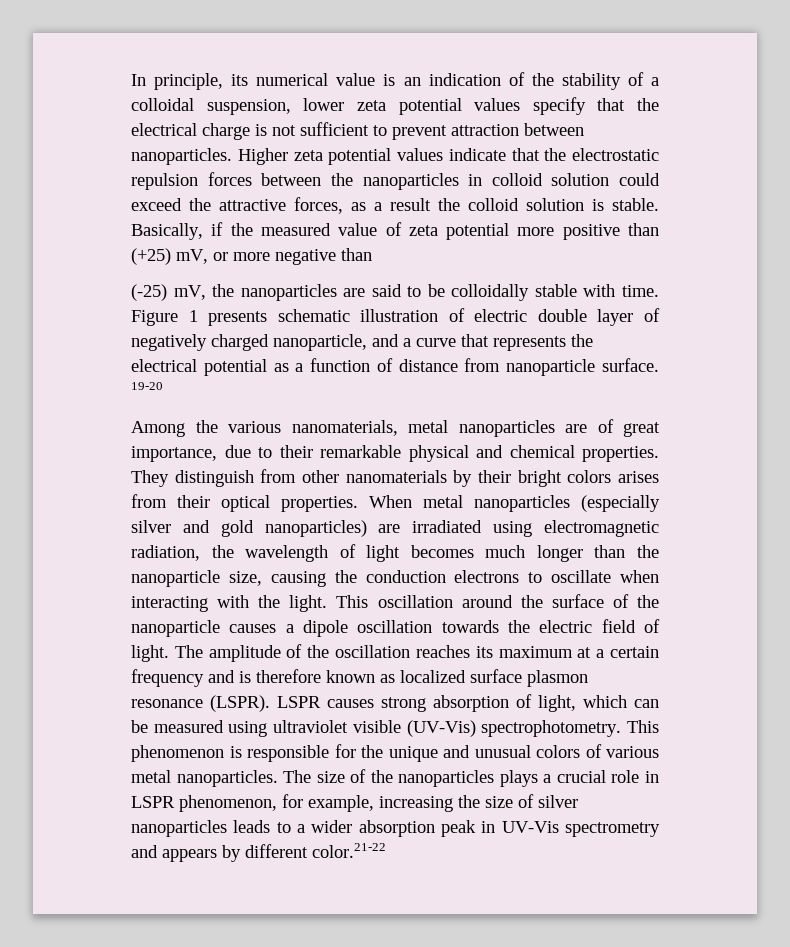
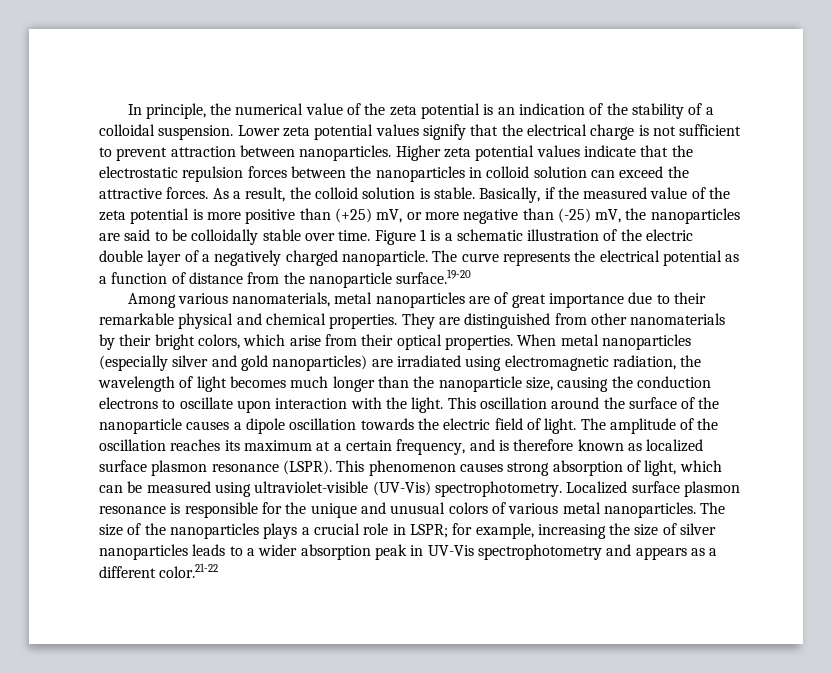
[231,74,249,86] its -> [210,103,232,115] the
(376, 79) none -> [347,103,481,119] of the zeta potential
[206,97,586,115] suspension, lower zeta potential values specify -> [158,124,466,140] suspension. Lower zeta potential values signify
[619,173,660,186] could -> [590,170,615,178] can
[294,197,431,214] forces, as a result -> [166,187,286,202] forces. As a result,
[408,223,510,240] zeta potential -> [709,187,731,199] [99,208,203,224] the zeta potential is
(372, 254) // -> (554, 214) none
[583,284,616,297] with -> [304,233,335,241] over
[208,311,268,326] presents -> [430,230,453,241] is a
(465, 315) none -> [620,229,642,241] the
(660, 315) none -> [201,254,210,262] a
[273,334,489,351] nanoparticle, and a curve that -> [341,250,499,266] nanoparticle. The curve
[506,358,659,376] [131,382,163,390] nanoparticle surface. 19-20 -> [283,269,472,288] the nanoparticle surface.19-20
[195,420,218,433] the -> (176, 300) none
[131,446,217,462] importance, -> [549,293,625,308] importance
[174,470,254,487] distinguish -> [438,313,551,329] are distinguished
[567,470,659,483] colors arises -> [197,334,321,349] colors, which arise
[620,570,659,583] [131,596,208,612] when interacting -> [236,398,348,413] upon interaction
[131,669,204,687] frequency -> [396,439,466,455] frequency,
[277,696,321,708] LSPR -> [336,460,456,476] This phenomenon
[273,720,659,737] [131,745,224,762] ultraviolet visible (UV-Vis) spectrophotometry. This phenomenon -> [254,481,740,497] [99,506,166,514] ultraviolet-visible (UV-Vis) spectrophotometry. Localized surface plasmon resonance
[131,795,277,812] LSPR phenomenon, -> [409,524,448,538] LSPR;
[565,822,660,837] spectrometry -> [477,544,602,560] spectrophotometry
[222,845,241,862] by -> [690,548,718,556] as a

